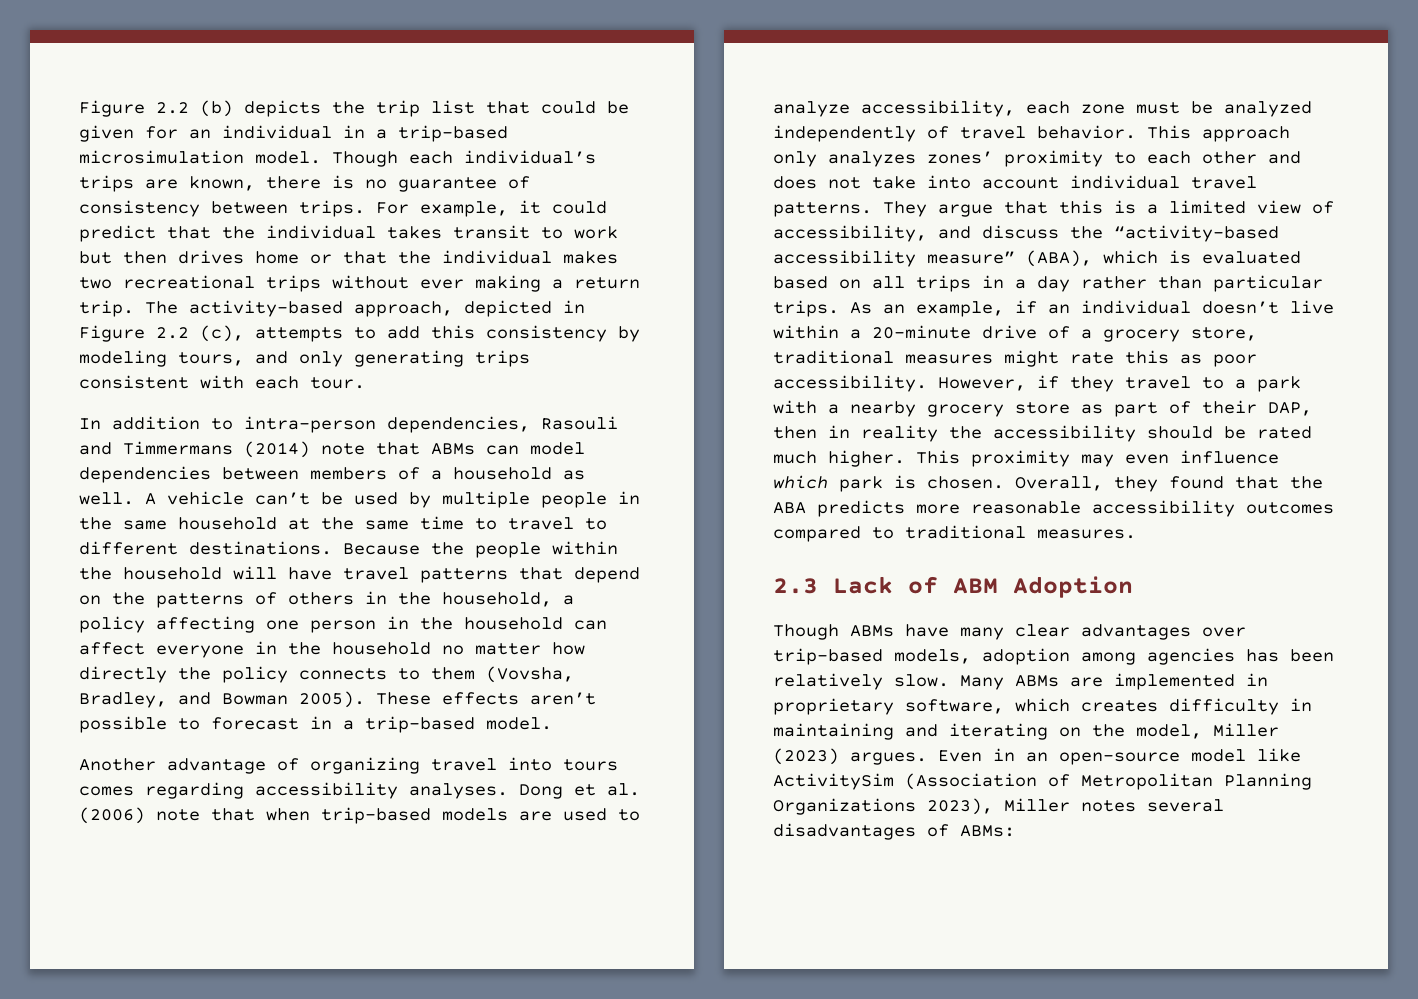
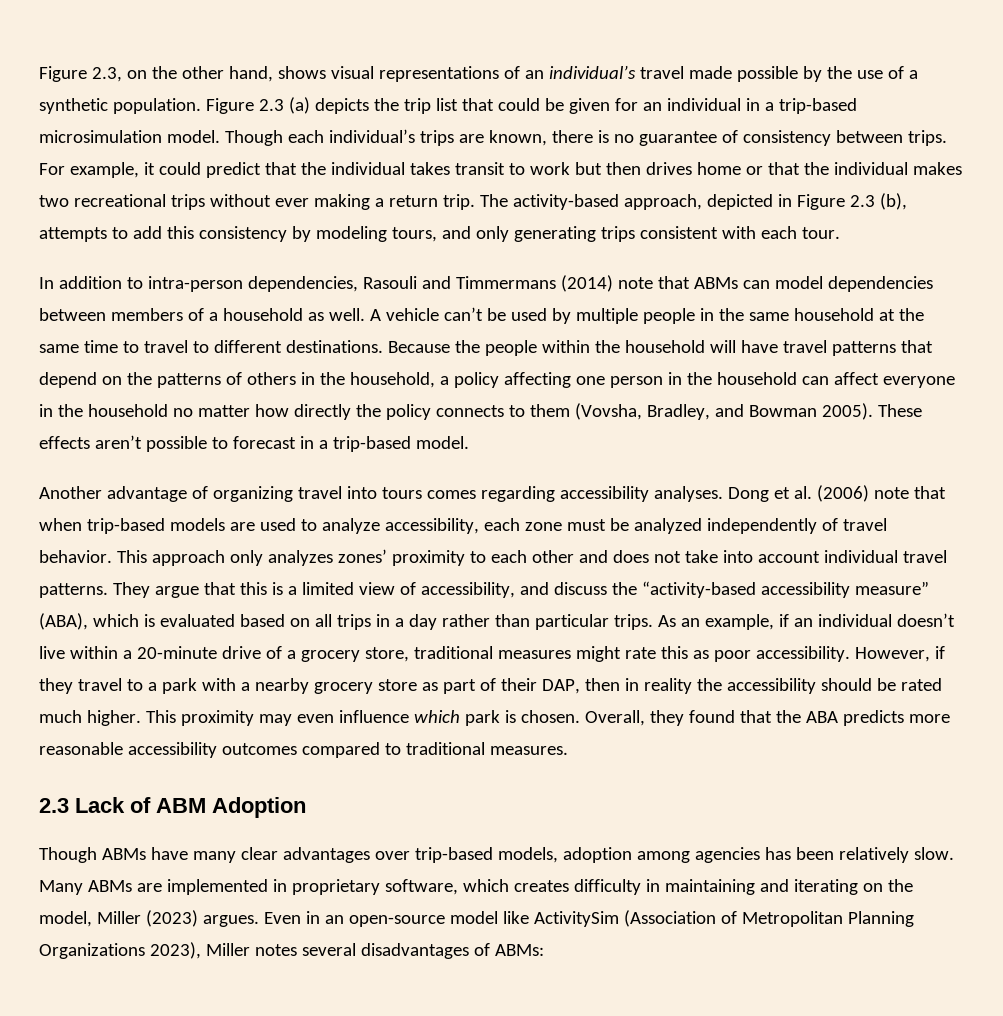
[79,100,233,117] Figure 2.2 (b) -> [39,65,918,82] [39,97,310,114] Figure 2.3, on the other hand, shows visual representations of an individual’s travel made possible by the use of a synthetic population. Figure 2.3 (a)
[156,325,244,342] 2.2 (c), -> [849,193,907,210] 2.3 (b),

